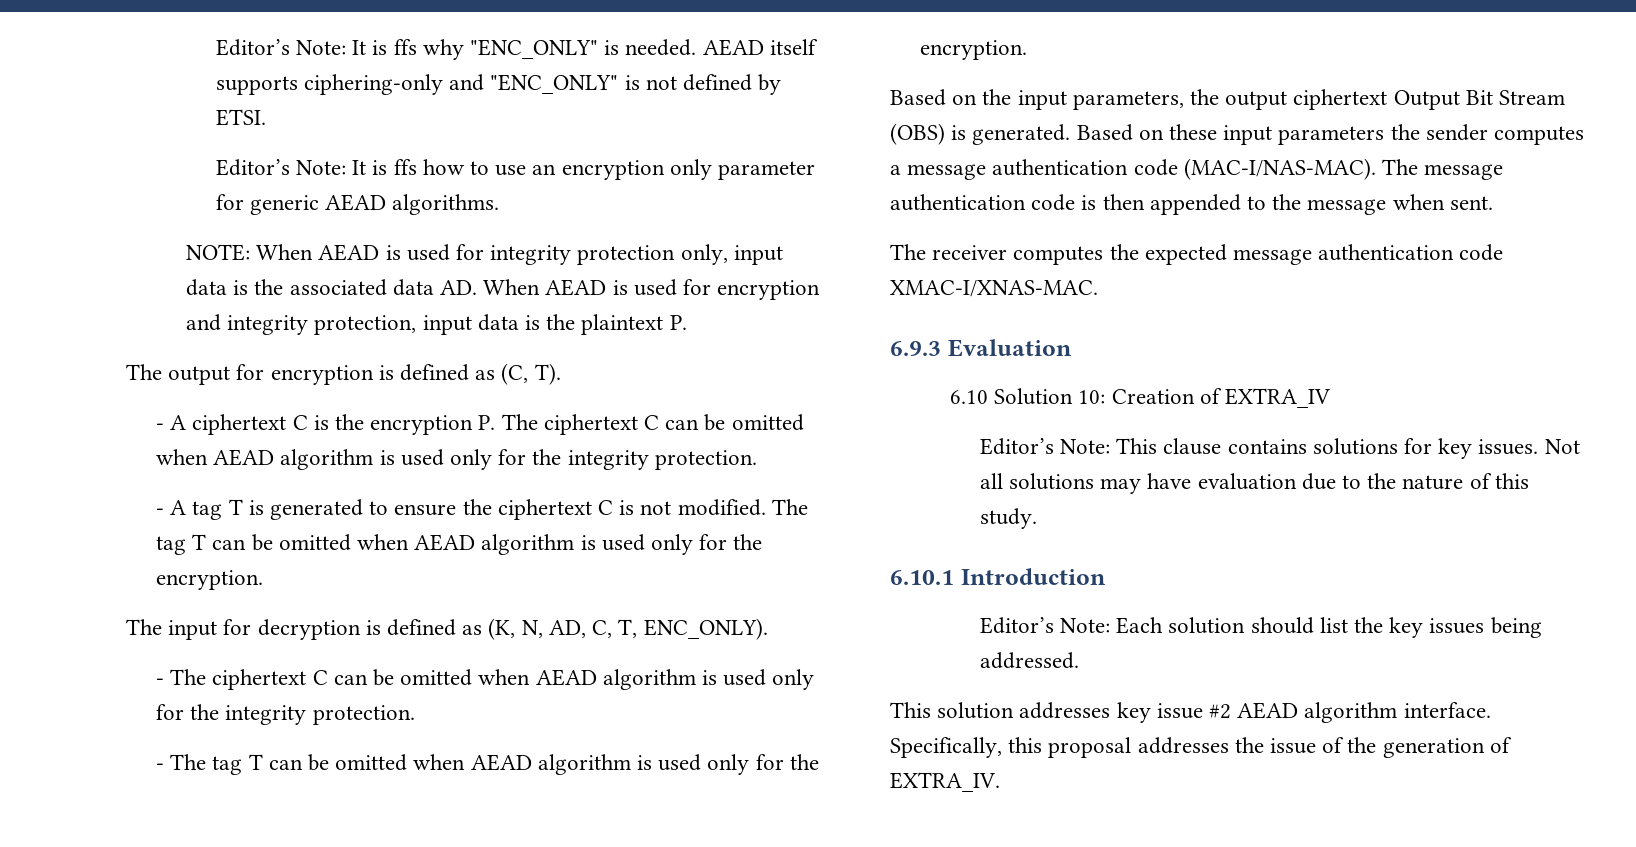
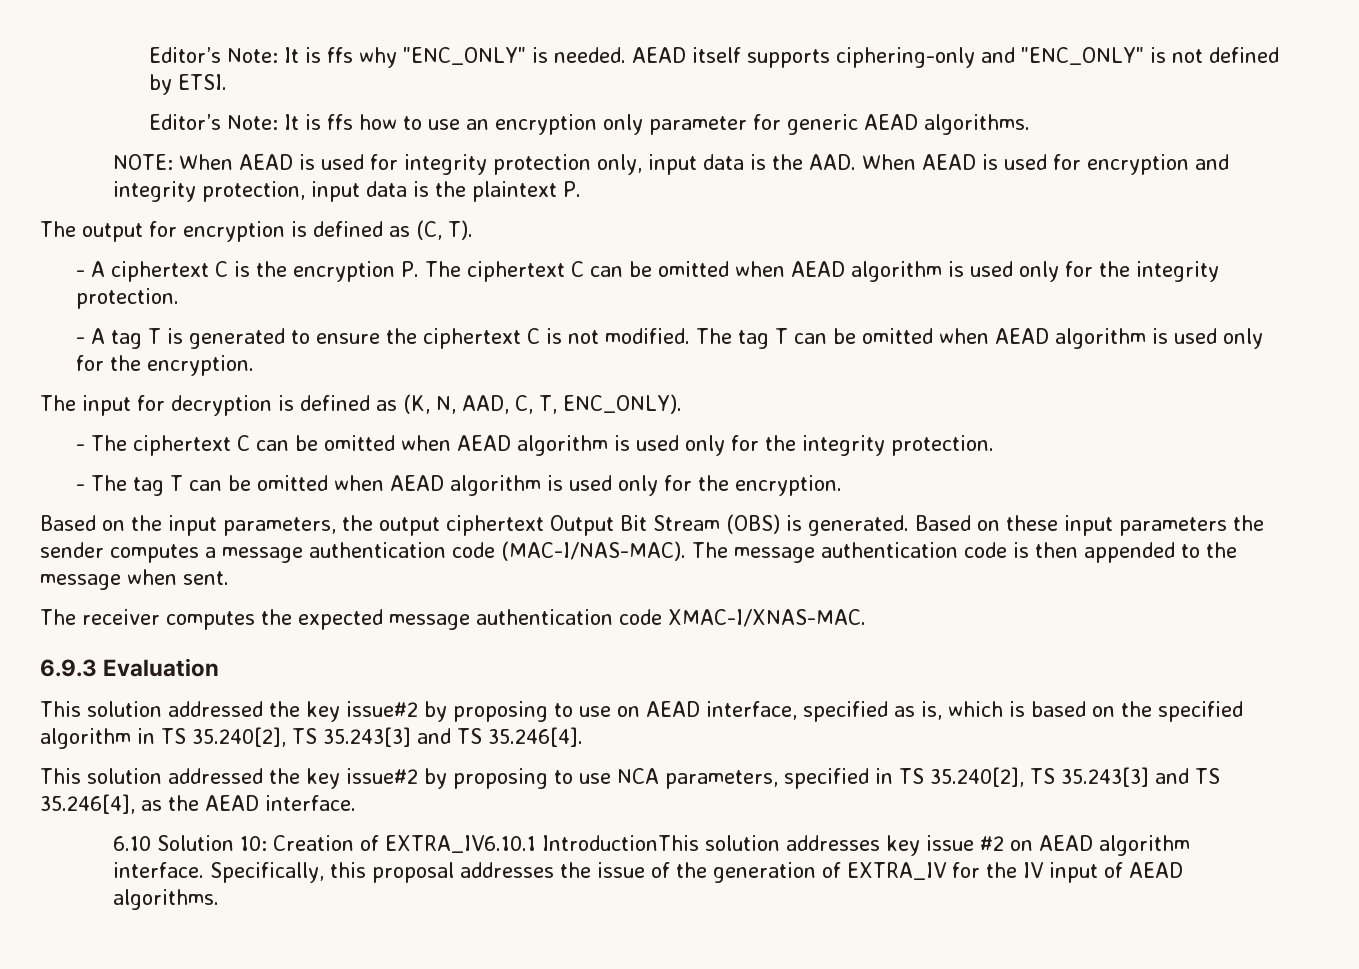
[289,279,477,296] associated data AD. -> [808,154,856,170] AAD.
[548,620,586,638] AD, -> [462,395,509,414] AAD,
(1072, 348) none -> [40,701,1243,722] [40,727,583,749] [40,767,1220,789] [40,794,356,814] // This solution addressed the key issue#2 by proposing to use on AEAD interface, specified as is, which is based on the specified algorithm in TS 35.240[2], TS 35.243[3] and TS 35.246[4]. // This solution addressed the key issue#2 by proposing to use NCA parameters, specified in TS 35.240[2], TS 35.243[3] and TS 35.246[4], as the AEAD interface.
[1224,388,1330,408] [979,438,1580,459] [979,473,1529,494] [979,508,1037,529] [890,568,1106,585] [979,617,1542,638] [979,652,1079,669] [890,702,931,718] EXTRA_IV // Editor’s Note: This clause contains solutions for key issues. Not all solutions may have evaluation due to the nature of this study. // 6.10.1 Introduction // Editor’s Note: Each solution should list the key issues being addressed. // This -> [384,835,699,853] EXTRA_IV6.10.1 IntroductionThis
(1232, 711) none -> [1009,840,1033,851] on
[890,772,1000,792] EXTRA_IV. -> [846,862,1183,883] [112,889,219,910] EXTRA_IV for the IV input of AEAD algorithms.

